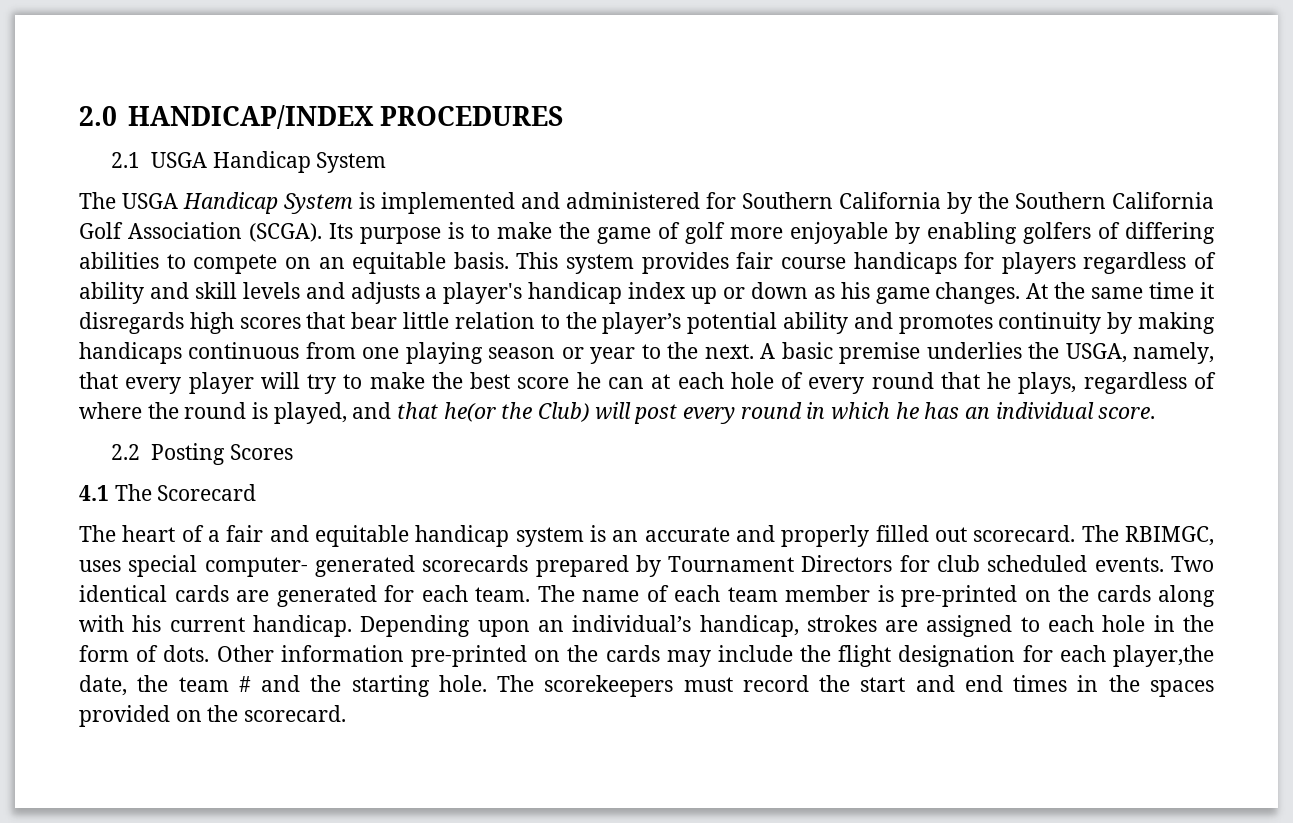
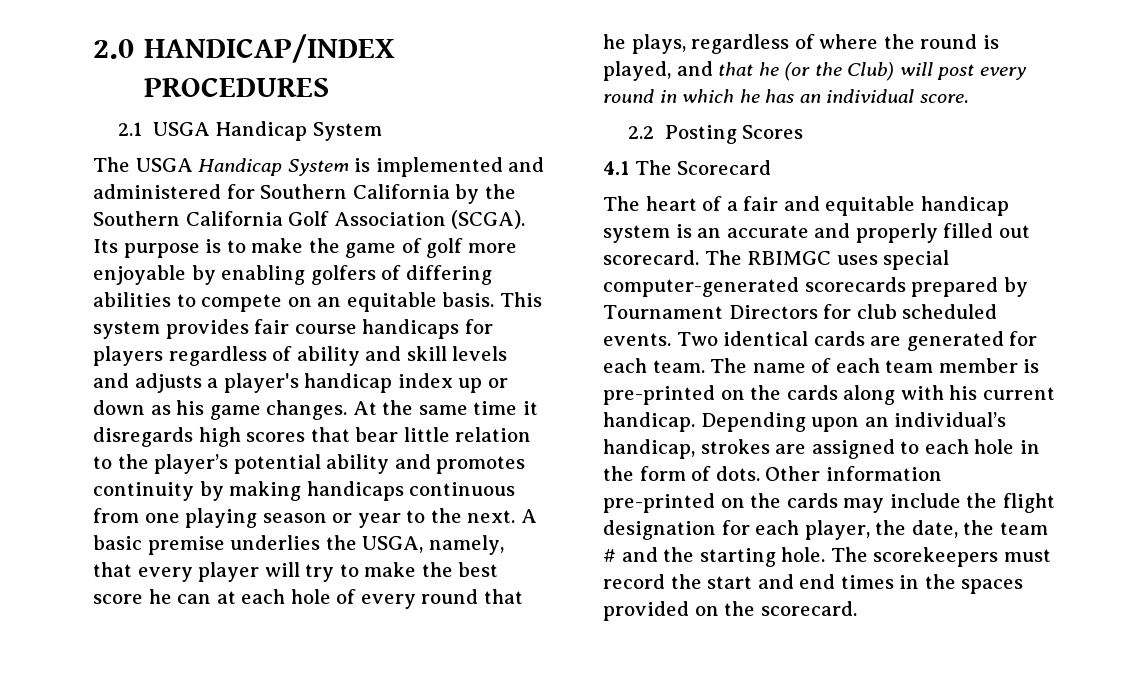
[443,402,496,422] he(or -> [758,62,811,81] he (or
[1125,526,1215,546] RBIMGC, -> [747,251,832,265] RBIMGC
[204,555,415,577] computer- generated -> [603,277,799,297] computer-generated
[1113,645,1214,667] player,the -> [804,520,907,540] player, the

